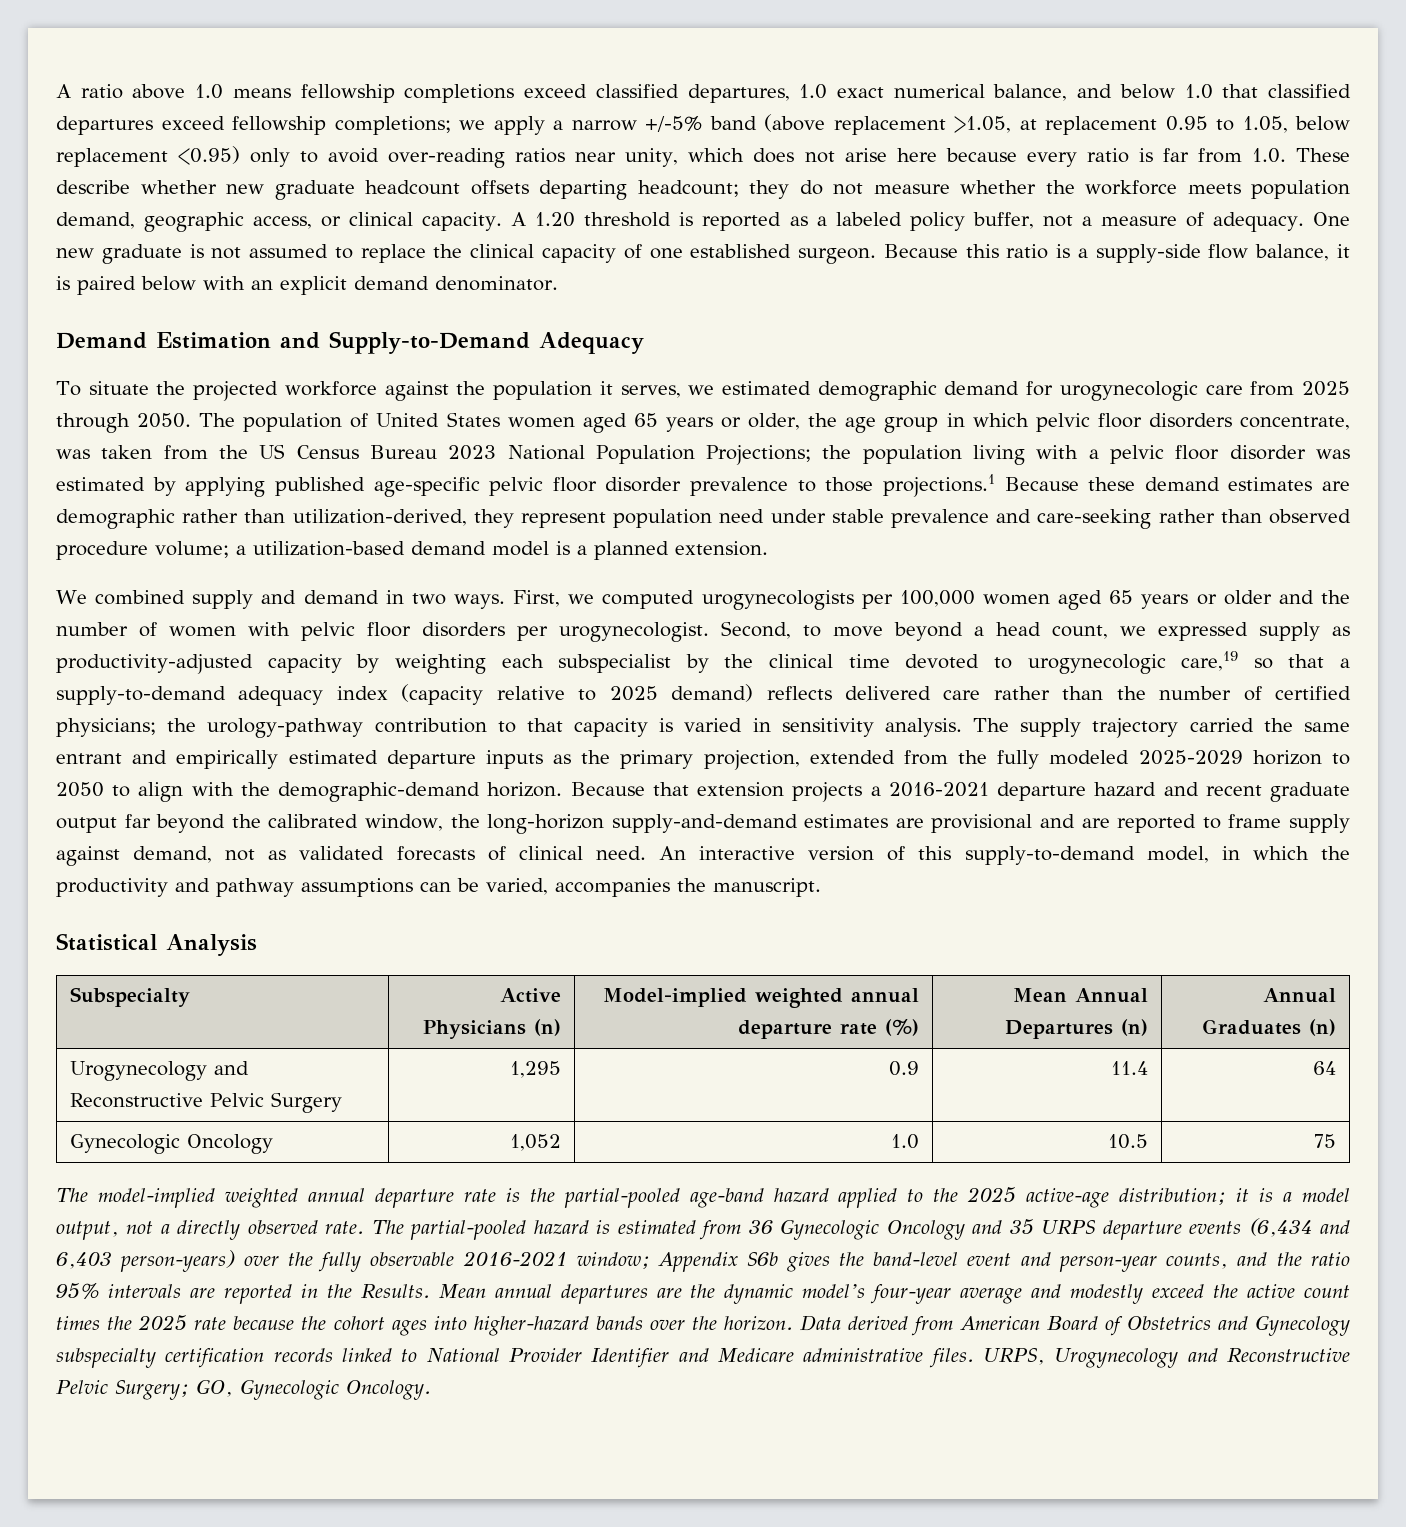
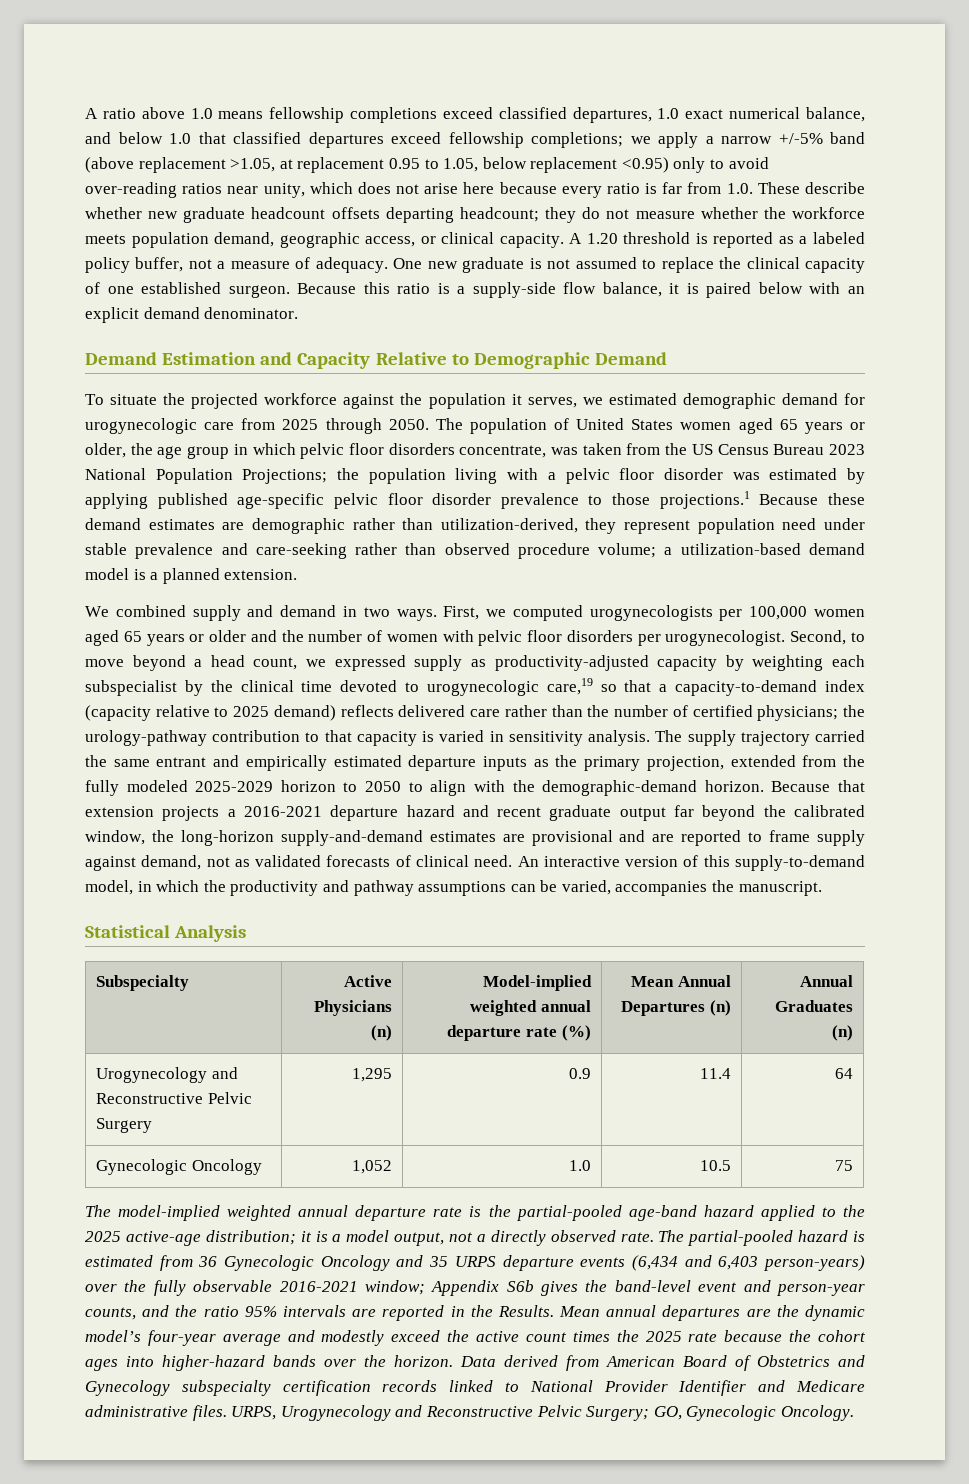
[329,331,644,354] Supply-to-Demand Adequacy -> [297,352,667,369] Capacity Relative to Demographic Demand
[56,686,324,706] supply-to-demand adequacy -> [675,680,818,696] capacity-to-demand

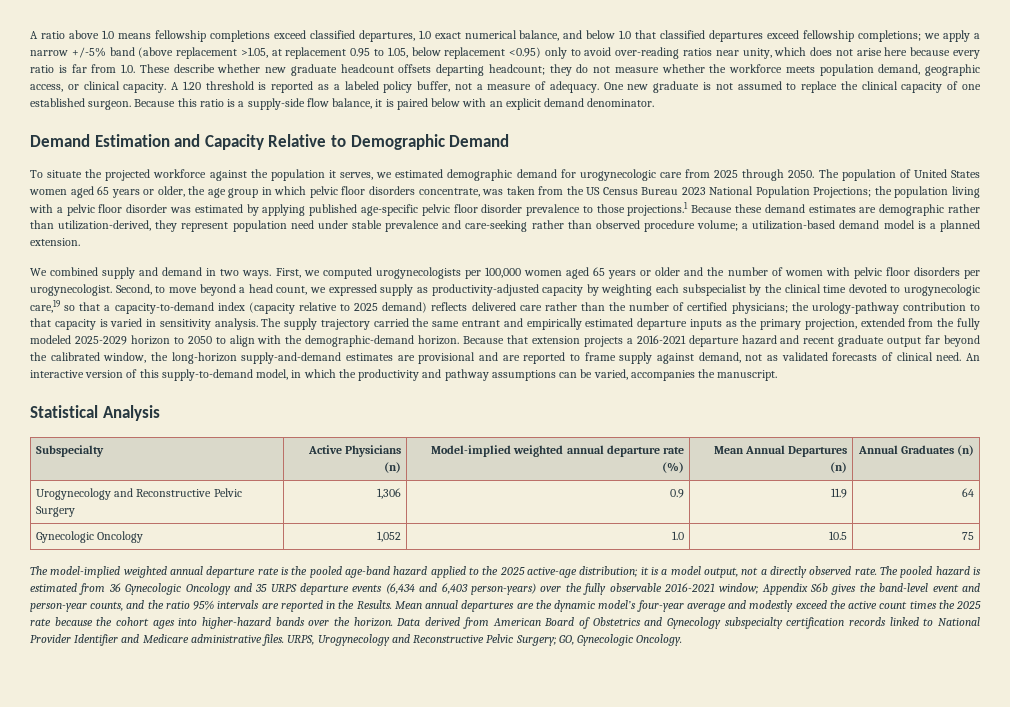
[351,1068,392,1082] 1,295 -> [377,488,402,499] 1,306
[699,1068,731,1079] 11.4 -> [831,488,848,498] 11.9
[516,1205,622,1221] partial-pooled -> [309,566,342,578] pooled
[688,1230,794,1246] partial-pooled -> [900,566,933,578] pooled

